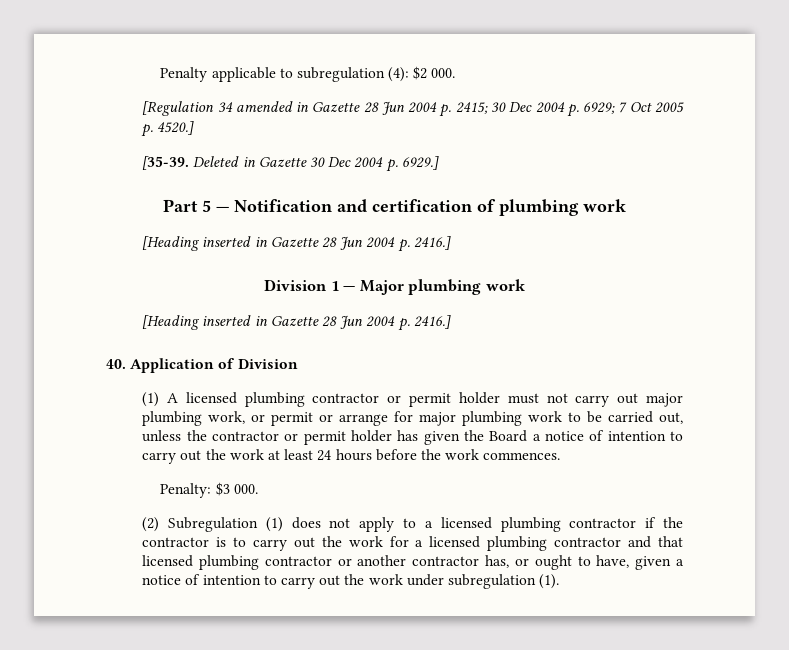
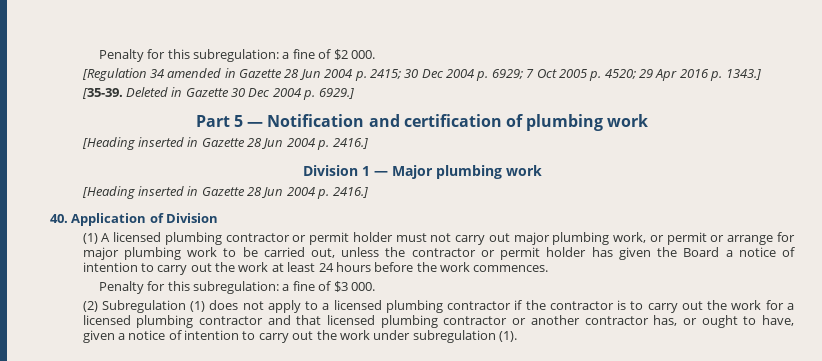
[160,67,410,82] Penalty applicable to subregulation (4): -> [98,49,332,62] Penalty for this subregulation: a fine of
[157,121,195,135] 4520.] -> [604,69,761,81] 4520; 29 Apr 2016 p. 1343.]
[160,483,212,498] Penalty: -> [98,281,332,294] Penalty for this subregulation: a fine of

